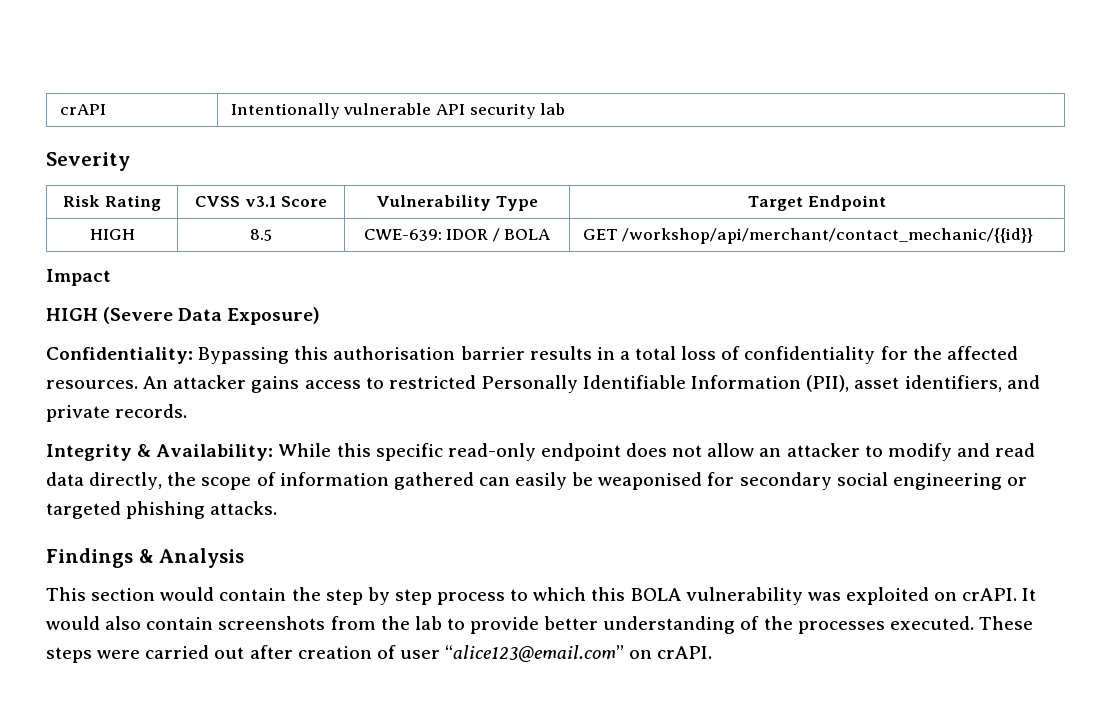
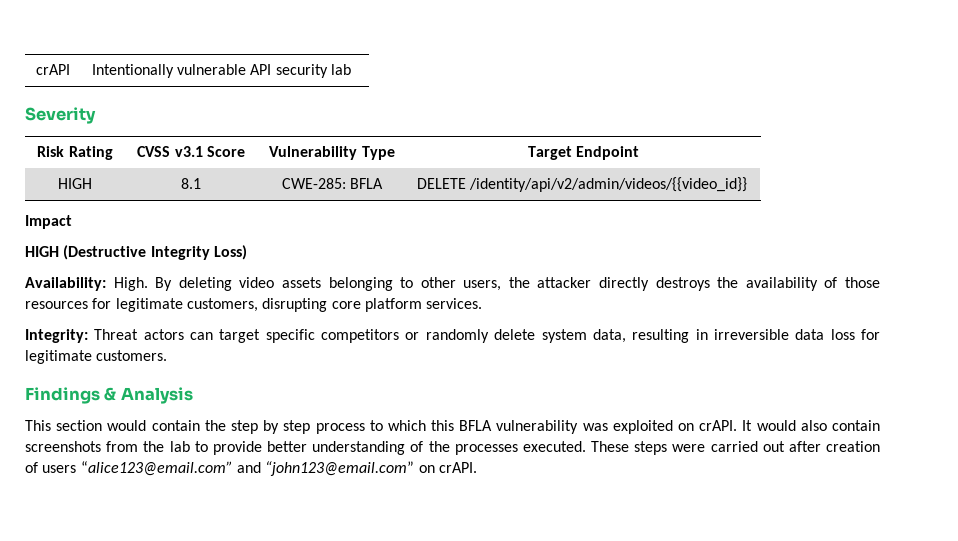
[250,229,272,241] [363,228,551,242] [582,228,1034,244] [46,269,111,286] [46,307,321,325] [46,346,1018,364] [46,375,1040,393] [46,404,188,422] [46,443,1036,461] [46,472,1027,490] [46,501,278,519] 8.5 | CWE-639: IDOR / BOLA | GET /workshop/api/merchant/contact_mechanic/{{id}} // Impact // HIGH (Severe Data Exposure) // Confidentiality: Bypassing this authorisation barrier results in a total loss of confidentiality for the affected resources. An attacker gains access to restricted Personally Identifiable Information (PII), asset identifiers, and private records. // Integrity & Availability: While this specific read-only endpoint does not allow an attacker to modify and read data directly, the scope of information gathered can easily be weaponised for secondary social engineering or targeted phishing attacks. -> [181,178,202,189] [281,178,384,189] [416,177,748,192] [25,215,72,229] [25,245,247,260] [25,277,881,291] [25,298,483,312] [25,329,881,343] [25,350,168,364] 8.1 | CWE-285: BFLA | DELETE /identity/api/v2/admin/videos/{{video_id}} // Impact // HIGH (Destructive Integrity Loss) // Availability: High. By deleting video assets belonging to other users, the attacker directly destroys the availability of those resources for legitimate customers, disrupting core platform services. // Integrity: Threat actors can target specific competitors or randomly delete system data, resulting in irreversible data loss for legitimate customers.
[630,588,681,601] BOLA -> [459,420,493,431] BFLA
[399,645,625,662] user “alice123@email.com” -> [42,461,415,476] users “alice123@email.com” and “john123@email.com”

